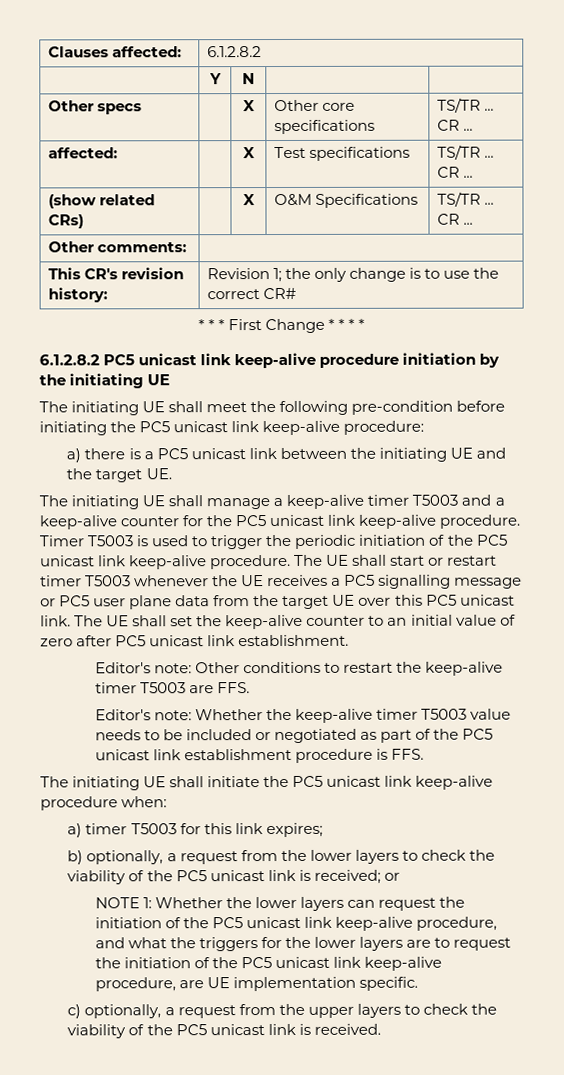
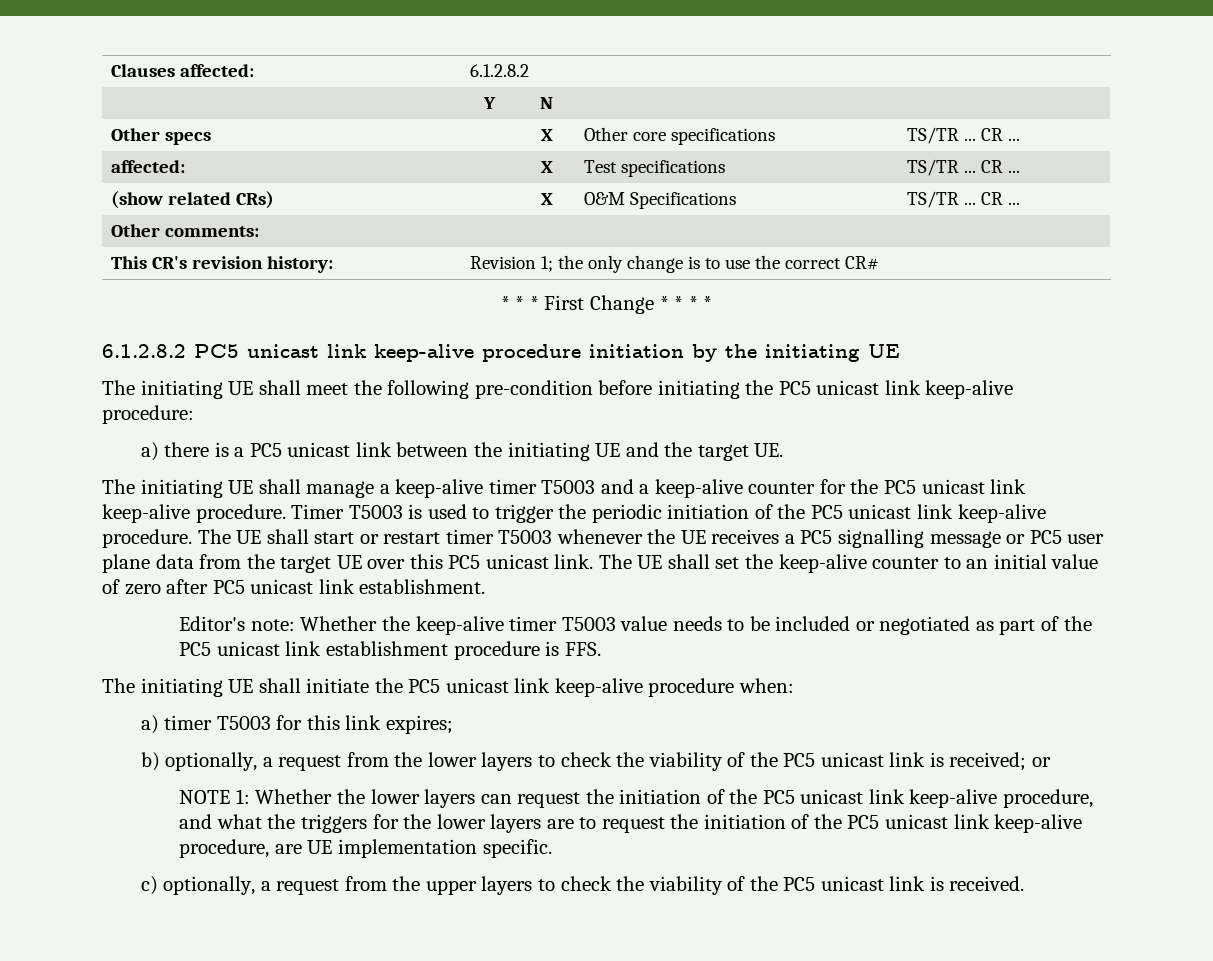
[94,661,504,676] [94,682,250,694] // Editor's note: Other conditions to restart the keep-alive timer T5003 are FFS. -> (486, 586) none

